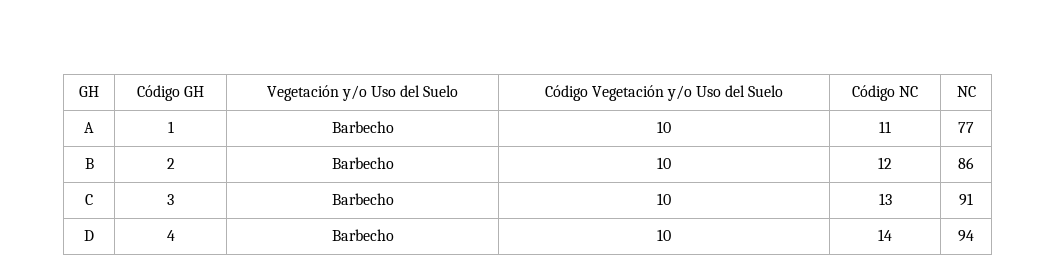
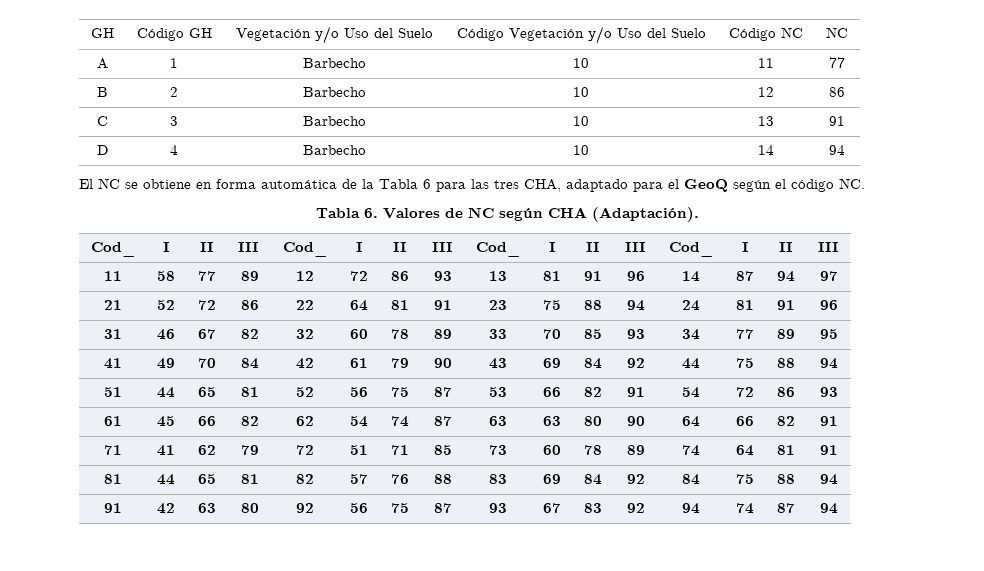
(974, 236) none -> [79,178,865,192] [316,207,699,222] [90,242,135,257] [162,242,170,252] [200,242,214,252] [237,242,259,252] [283,242,327,257] [355,242,363,252] [393,242,407,252] [432,242,453,252] [476,242,520,257] [548,242,556,252] [586,242,600,252] [625,242,646,252] [669,242,713,257] [741,242,749,252] [779,242,793,252] [818,242,839,252] [103,271,122,281] [157,271,175,281] [198,271,216,281] [240,271,259,281] [296,271,314,281] [350,271,368,281] [391,271,409,281] [433,271,452,281] [489,271,507,281] [543,271,561,281] [584,271,602,281] [626,271,645,281] [682,271,700,282] [736,271,754,281] [777,271,795,282] [819,271,838,281] [103,300,122,310] [157,300,175,310] [198,300,216,310] [240,300,259,310] [296,300,314,310] [350,300,368,311] [391,300,409,310] [433,300,452,310] [489,300,507,310] [543,300,561,310] [584,300,602,310] [626,300,645,311] [682,300,700,311] [736,300,754,310] [777,300,795,310] [819,300,838,310] [103,329,122,339] [157,329,175,340] [198,329,216,339] [240,329,259,339] [296,329,314,339] [350,329,368,339] [391,329,409,339] [433,329,452,339] [489,329,507,339] [543,329,561,339] [584,329,602,339] [626,329,645,339] [682,329,700,340] [736,329,754,339] [777,329,795,339] [819,329,838,339] [103,358,122,369] [157,358,175,369] [198,358,216,368] [240,358,259,369] [296,358,314,369] [350,358,368,368] [391,358,409,368] [433,358,452,368] [489,358,507,369] [543,358,561,368] [584,358,602,369] [626,358,645,368] [682,358,700,369] [736,358,754,368] [777,358,795,368] [819,358,838,369] [103,387,122,397] [157,387,175,398] [198,387,216,397] [240,387,259,397] [296,387,314,397] [350,387,368,397] [391,387,409,397] [433,387,452,397] [489,387,507,397] [543,387,561,397] [584,387,602,397] [626,387,645,397] [682,387,700,398] [736,387,754,397] [777,387,795,397] [819,387,838,397] [103,416,122,426] [157,416,175,427] [198,416,216,426] [240,416,259,426] [296,416,314,426] [350,416,368,427] [391,416,409,427] [433,416,452,426] [489,416,507,426] [543,416,561,426] [584,416,602,426] [626,416,645,426] [682,416,700,427] [736,416,754,426] [777,416,795,426] [819,416,838,426] [103,445,122,455] [157,445,175,456] [198,445,216,455] [240,445,259,455] [296,445,314,455] [350,445,368,455] [391,445,409,455] [433,445,452,455] [489,445,507,455] [543,445,561,455] [584,445,602,455] [626,445,645,455] [682,445,700,456] [736,445,754,456] [777,445,795,455] [819,445,838,455] [103,474,122,484] [157,474,175,485] [198,474,216,484] [240,474,259,484] [296,474,314,484] [350,474,368,484] [391,474,409,484] [433,474,452,484] [489,474,507,484] [543,474,561,484] [584,474,602,485] [626,474,645,484] [682,474,700,485] [736,474,754,484] [777,474,795,484] [819,474,838,485] [103,503,122,513] [157,503,175,514] [198,503,216,513] [240,503,259,513] [296,503,314,513] [350,503,368,513] [391,503,409,513] [433,503,452,513] [489,503,507,513] [543,503,561,513] [584,503,602,513] [626,503,645,513] [682,503,700,514] [736,503,754,514] [777,503,795,513] [819,503,838,514] // El NC se obtiene en forma automática de la Tabla 6 para las tres CHA, adaptado para el GeoQ según el código NC. // Tabla 6. Valores de NC según CHA (Adaptación). // Cod_ | I | II | III | Cod_ | I | II | III | Cod_ | I | II | III | Cod_ | I | II | III // 11 | 58 | 77 | 89 | 12 | 72 | 86 | 93 | 13 | 81 | 91 | 96 | 14 | 87 | 94 | 97 // 21 | 52 | 72 | 86 | 22 | 64 | 81 | 91 | 23 | 75 | 88 | 94 | 24 | 81 | 91 | 96 // 31 | 46 | 67 | 82 | 32 | 60 | 78 | 89 | 33 | 70 | 85 | 93 | 34 | 77 | 89 | 95 // 41 | 49 | 70 | 84 | 42 | 61 | 79 | 90 | 43 | 69 | 84 | 92 | 44 | 75 | 88 | 94 // 51 | 44 | 65 | 81 | 52 | 56 | 75 | 87 | 53 | 66 | 82 | 91 | 54 | 72 | 86 | 93 // 61 | 45 | 66 | 82 | 62 | 54 | 74 | 87 | 63 | 63 | 80 | 90 | 64 | 66 | 82 | 91 // 71 | 41 | 62 | 79 | 72 | 51 | 71 | 85 | 73 | 60 | 78 | 89 | 74 | 64 | 81 | 91 // 81 | 44 | 65 | 81 | 82 | 57 | 76 | 88 | 83 | 69 | 84 | 92 | 84 | 75 | 88 | 94 // 91 | 42 | 63 | 80 | 92 | 56 | 75 | 87 | 93 | 67 | 83 | 92 | 94 | 74 | 87 | 94

